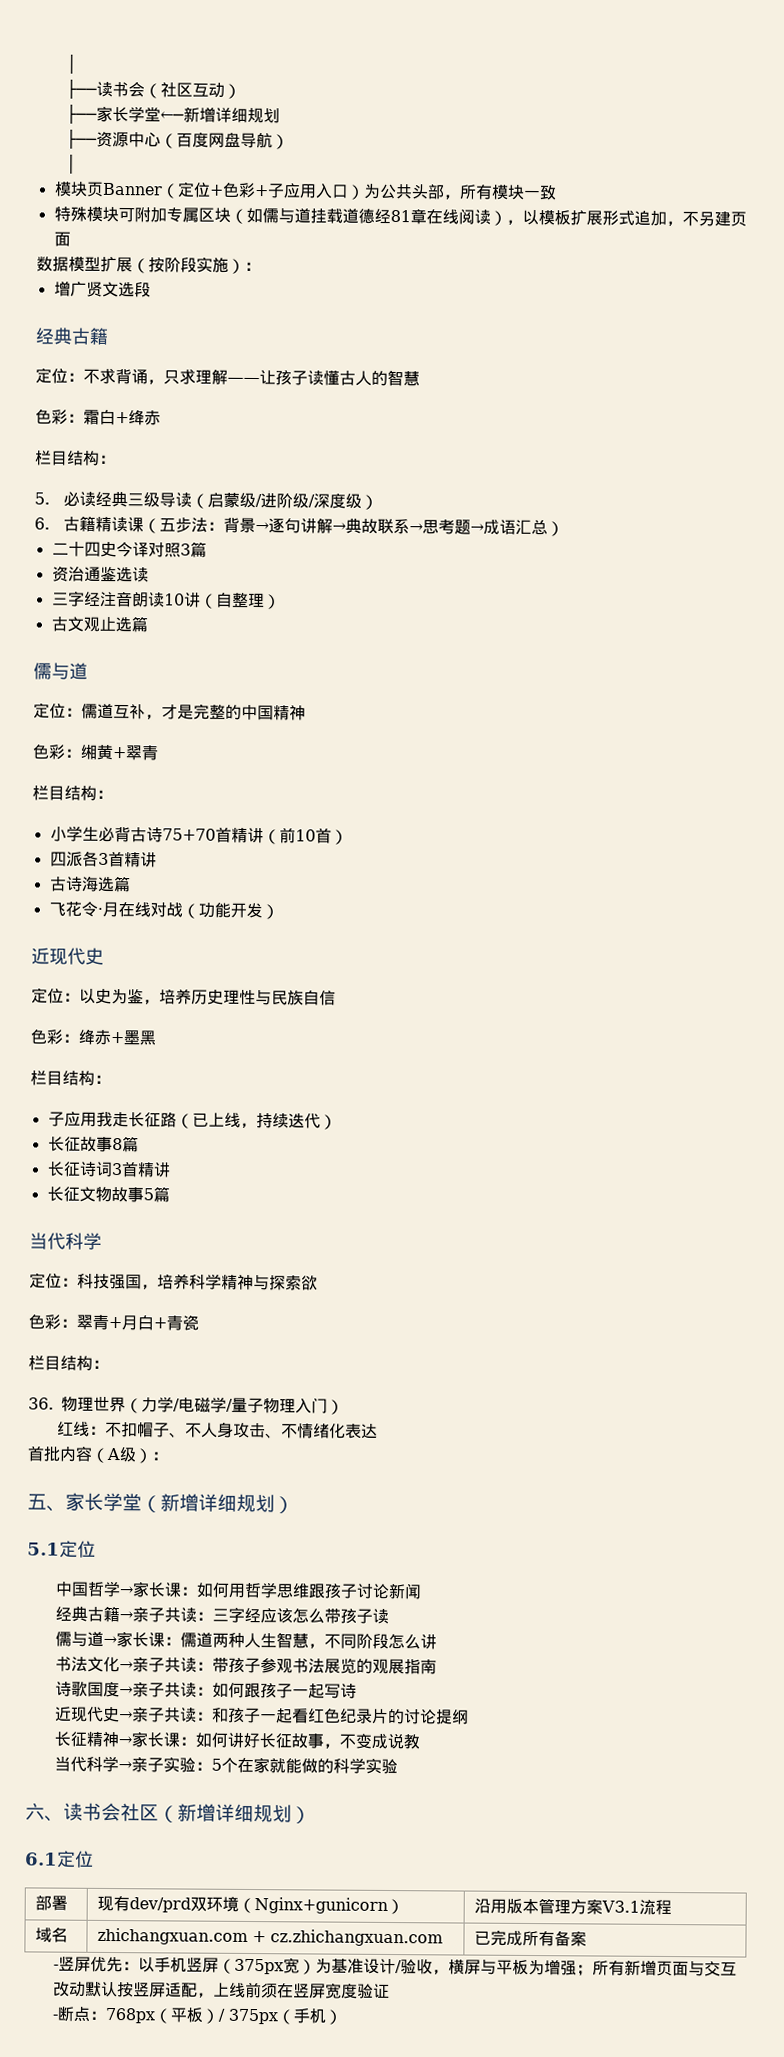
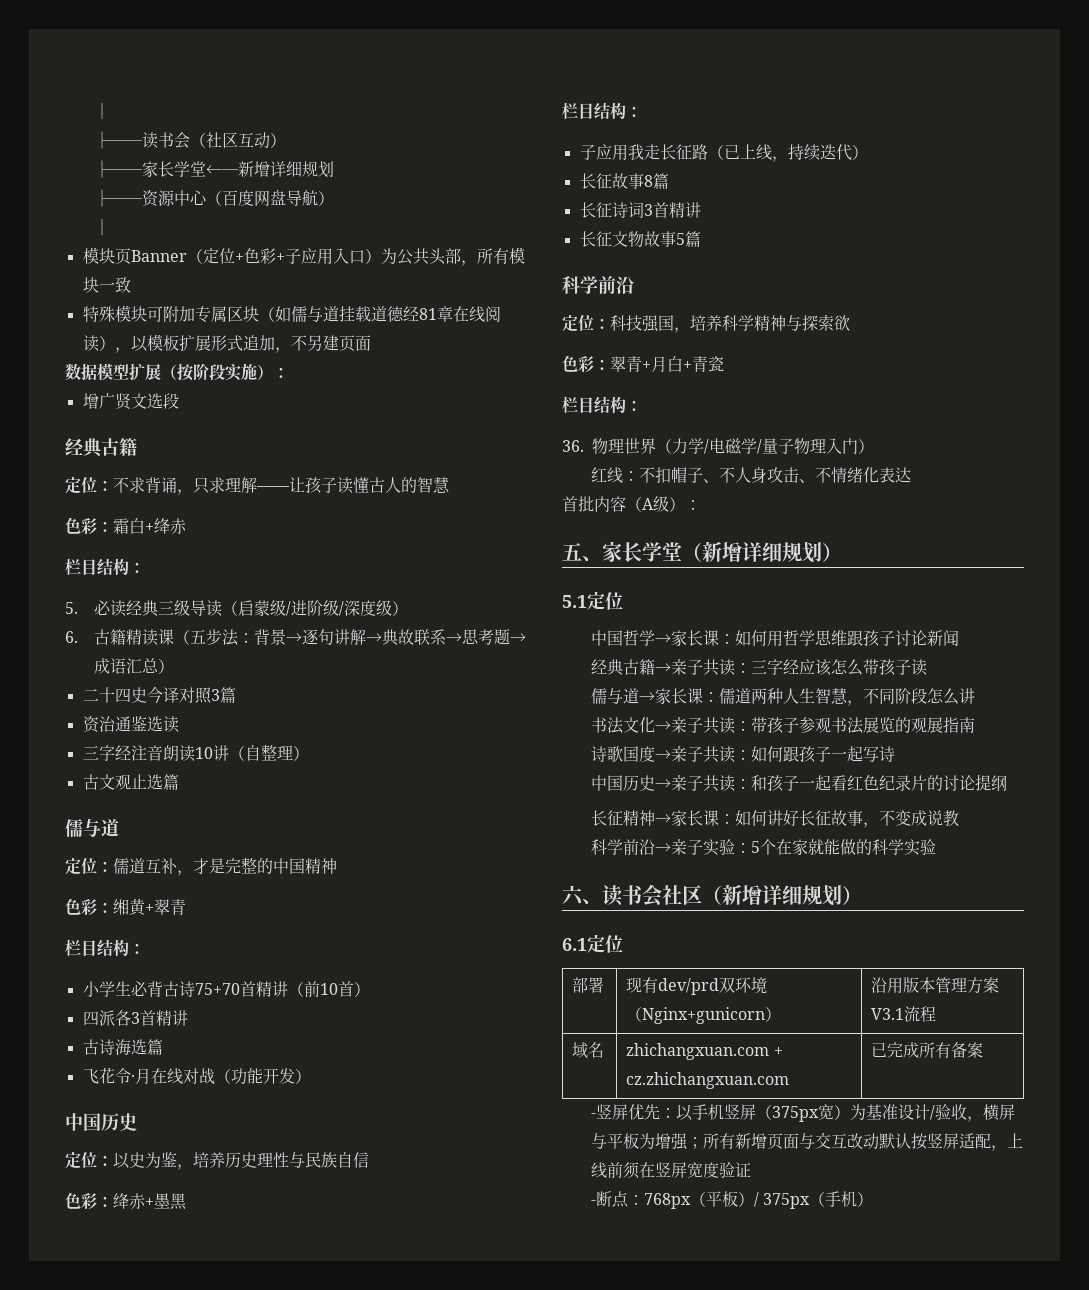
[31,947,86,965] 近现代 -> [65,1113,119,1131] 中国历
[29,1232,102,1250] 当代科学 -> [562,276,634,294] 科学前沿
[54,1706,104,1722] 近现代 -> [590,775,639,791] 中国历
[53,1755,119,1773] 当代科学 -> [590,839,655,855] 科学前沿

